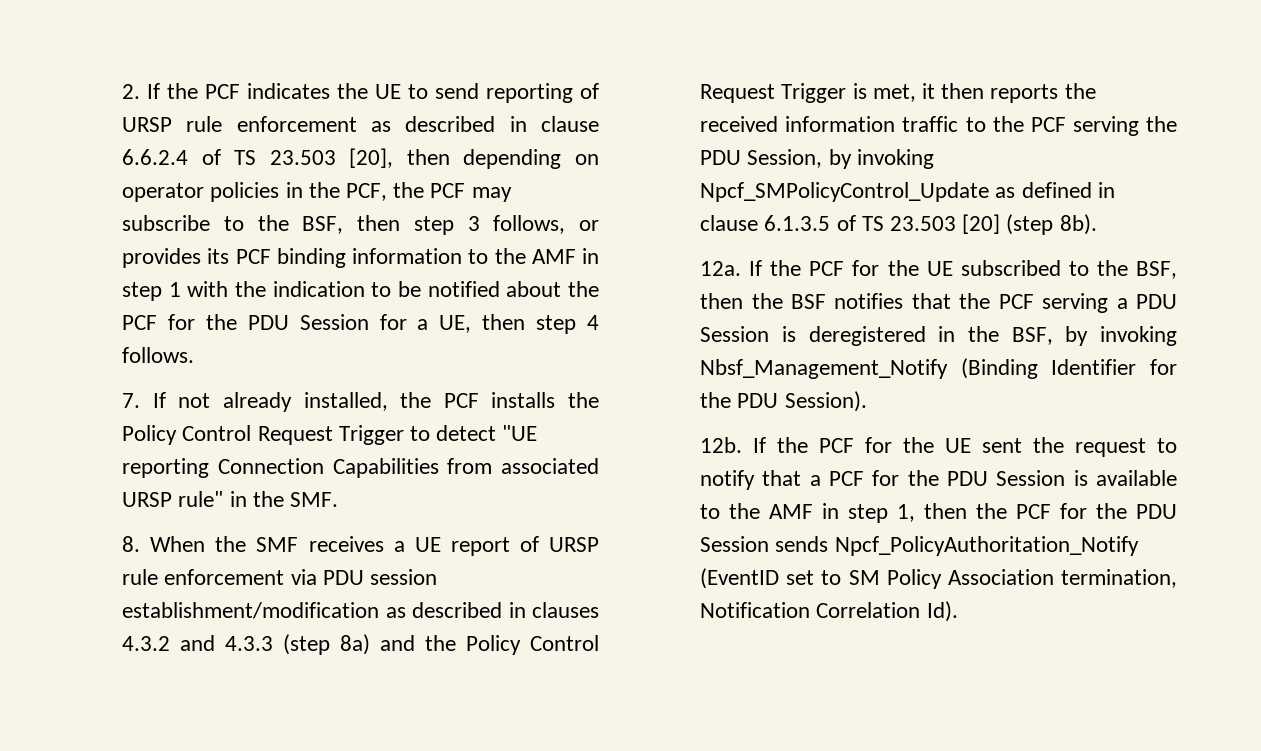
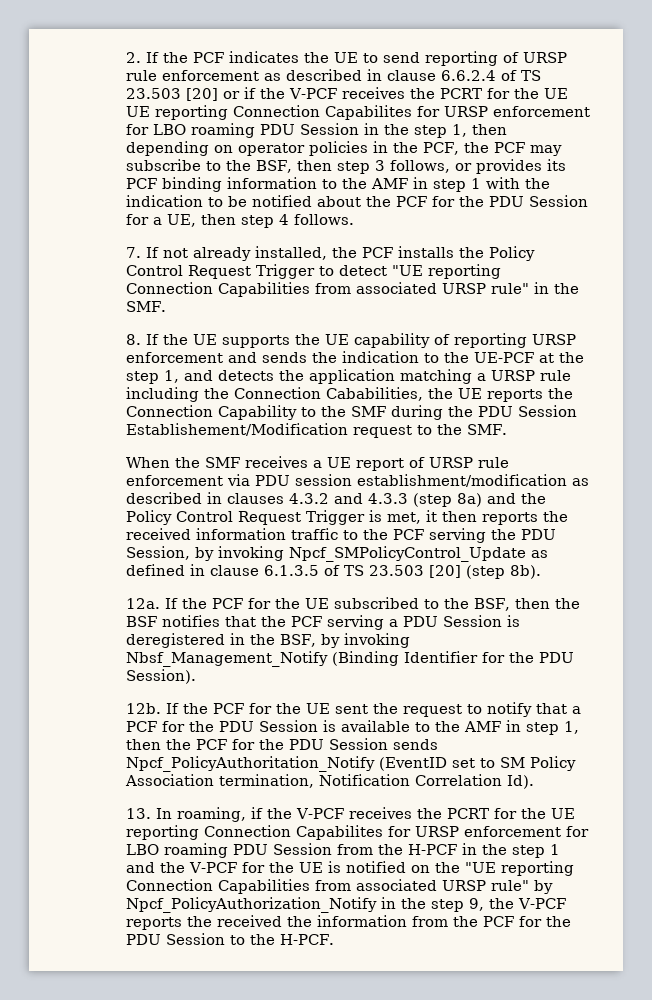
[349,148,394,168] [20], -> [185,87,568,101] [125,105,590,120] [125,123,467,138] [20] or if the V-PCF receives the PCRT for the UE UE reporting Connection Capabilites for URSP enforcement for LBO roaming PDU Session in the step 1,
(141, 544) none -> [145,333,576,348] [125,351,584,363] [125,369,571,384] [125,387,573,402] [125,405,577,420] [125,423,507,438] If the UE supports the UE capability of reporting URSP enforcement and sends the indication to the UE-PCF at the step 1, and detects the application matching a URSP rule including the Connection Cababilities, the UE reports the Connection Capability to the SMF during the PDU Session Establishement/Modification request to the SMF. //
(958, 611) none -> [125,807,575,822] [125,825,589,840] [125,843,560,858] [125,861,574,876] [125,879,553,894] [125,897,566,913] [125,915,571,930] [125,933,334,945] // 13. In roaming, if the V-PCF receives the PCRT for the UE reporting Connection Capabilites for URSP enforcement for LBO roaming PDU Session from the H-PCF in the step 1 and the V-PCF for the UE is notified on the "UE reporting Connection Capabilities from associated URSP rule" by Npcf_PolicyAuthorization_Notify in the step 9, the V-PCF reports the received the information from the PCF for the PDU Session to the H-PCF.

